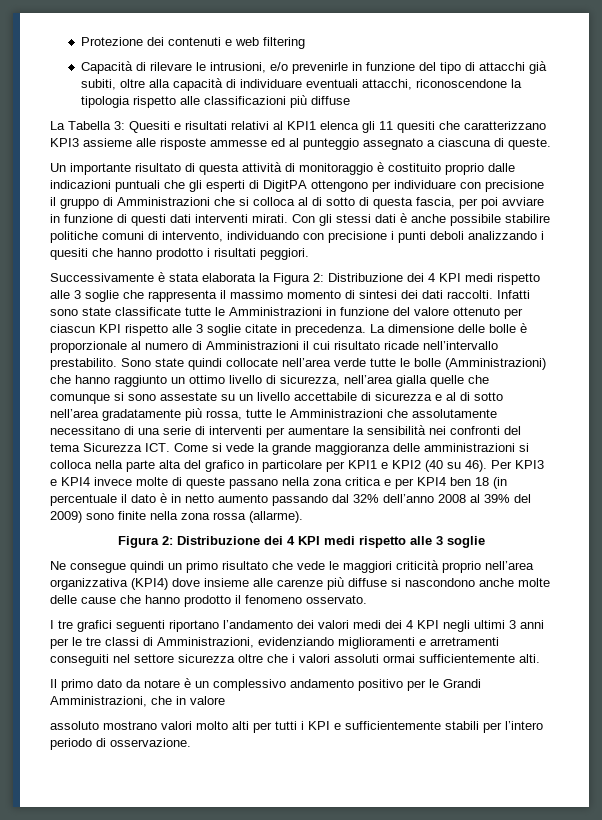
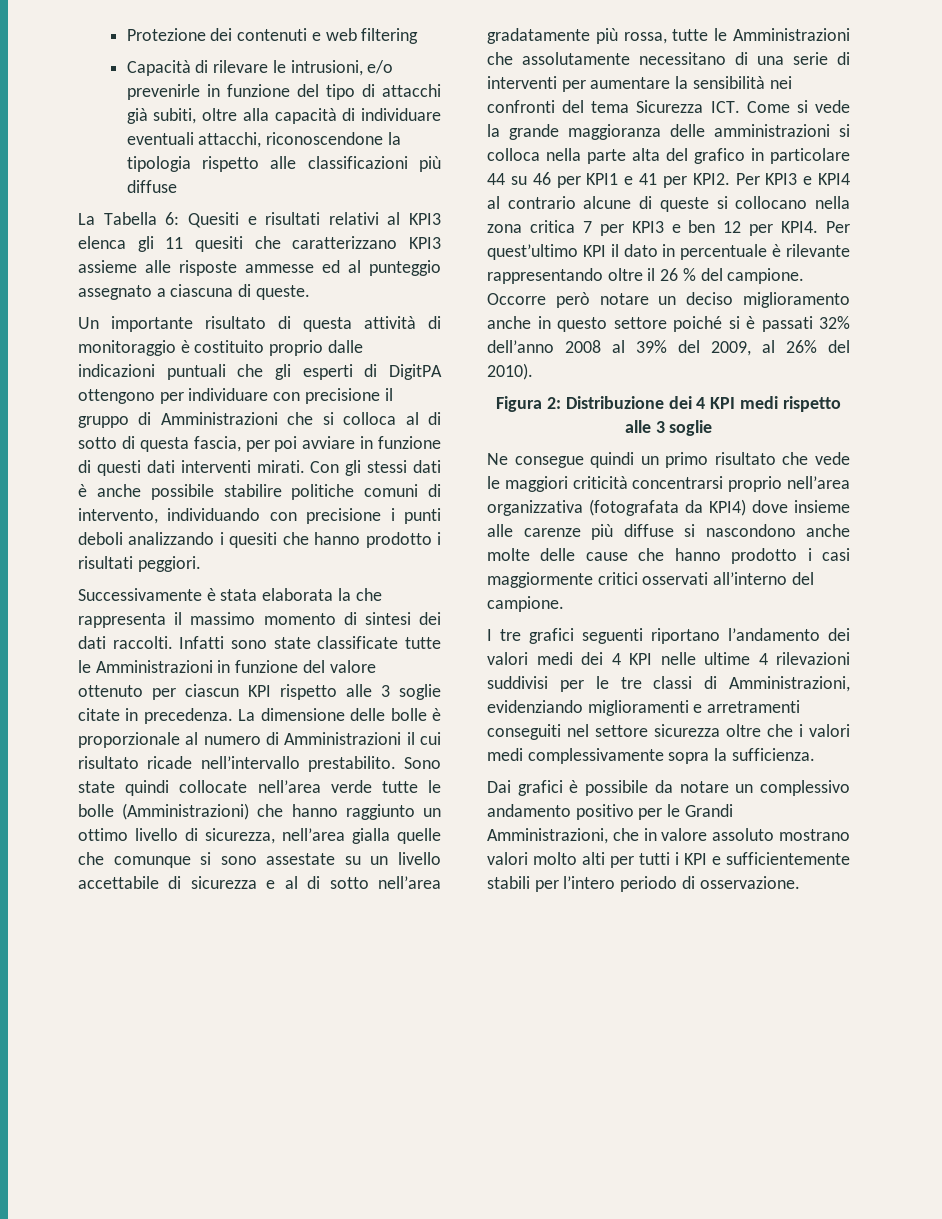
[114,121,125,130] 3: -> [165,212,180,225] 6:
[287,121,316,130] KPI1 -> [409,213,441,225] KPI3
[273,273,540,285] [50,290,119,302] Figura 2: Distribuzione dei 4 KPI medi rispetto alle 3 soglie -> (351, 594) none
[326,460,544,472] [50,477,507,489] [50,493,349,506] per KPI1 e KPI2 (40 su 46). Per KPI3 e KPI4 invece molte di queste passano nella zona critica e per KPI4 ben 18 (in percentuale il dato è in netto aumento passando dal -> [487,172,850,188] [487,196,850,212] [487,220,850,236] [487,244,850,260] [487,268,805,284] [487,292,850,308] [487,316,813,332] 44 su 46 per KPI1 e 41 per KPI2. Per KPI3 e KPI4 al contrario alcune di queste si collocano nella zona critica 7 per KPI3 e ben 12 per KPI4. Per quest’ultimo KPI il dato in percentuale è rilevante rappresentando oltre il 26 % del campione. Occorre però notare un deciso miglioramento anche in questo settore poiché si è passati
[50,511,303,523] 2009) sono finite nella zona rossa (allarme). -> [711,340,850,356] [487,363,533,380] 2009, al 26% del 2010).
(439, 565) none -> [632,476,724,489] concentrarsi
[131,578,168,590] (KPI4) -> [589,499,746,516] (fotografata da KPI4)
[235,595,367,604] il fenomeno osservato. -> [807,548,850,561] [487,572,814,588] [487,596,564,612] i casi maggiormente critici osservati all’interno del campione.
[443,620,544,632] negli ultimi 3 anni -> [660,652,850,665] [487,676,548,689] nelle ultime 4 rilevazioni suddivisi
[334,654,540,663] [50,679,122,691] assoluti ormai sufficientemente alti. // Il primo dato -> [487,748,815,764] [487,780,649,796] medi complessivamente sopra la sufficienza. // Dai grafici è possibile
[184,678,191,688] è -> (729, 787) none
(225, 700) // -> (708, 834) none

